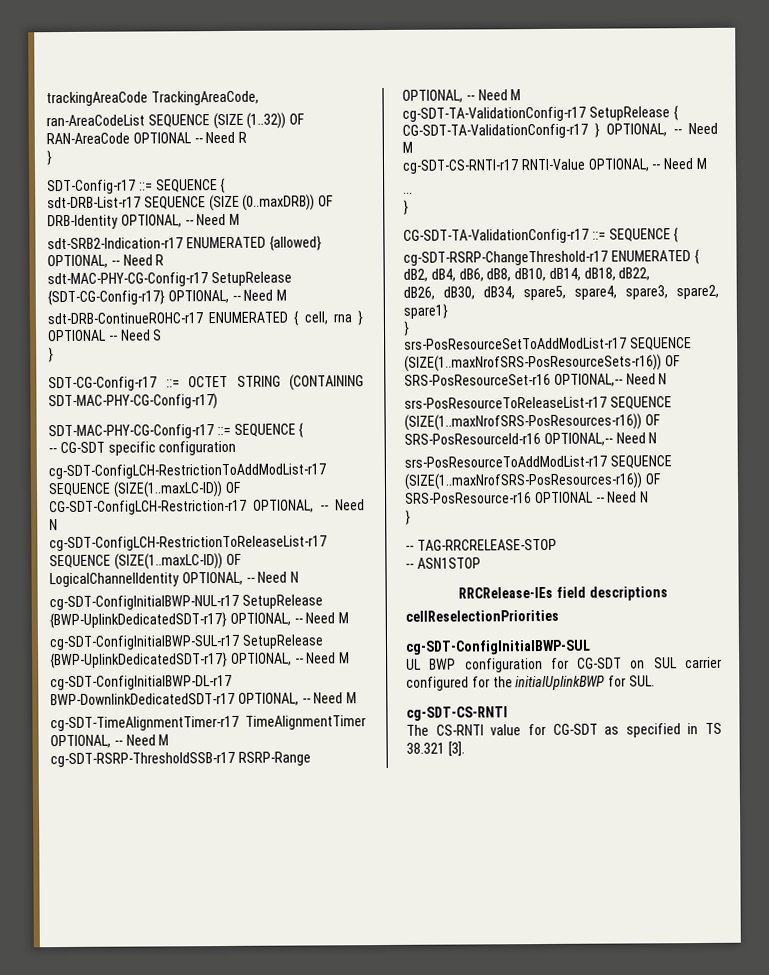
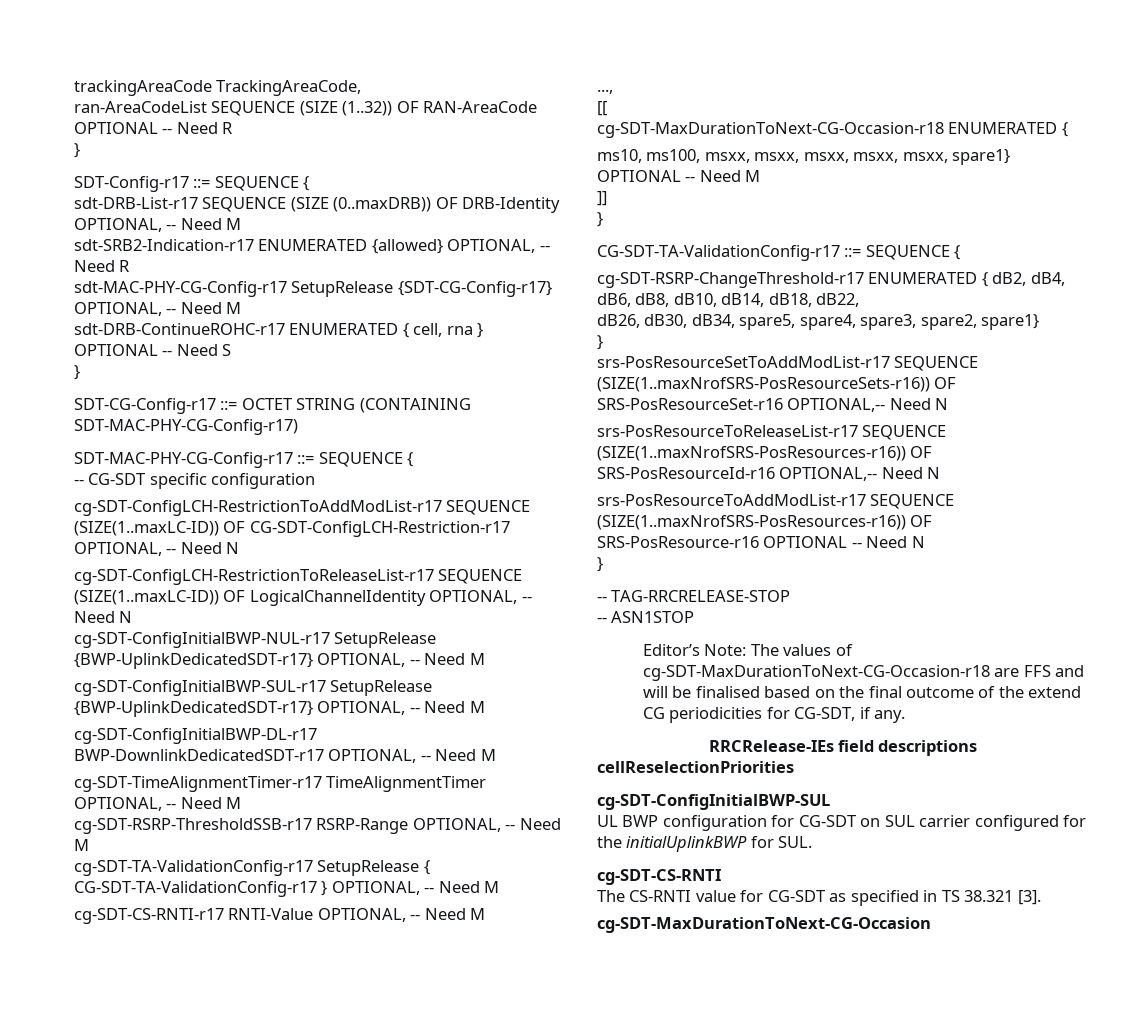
[403,191,413,194] ... -> [597,89,613,94] [597,101,608,116] [597,122,1068,138] [597,149,1011,165] [597,170,761,182] [597,191,607,206] ..., // [[ // cg-SDT-MaxDurationToNext-CG-Occasion-r18 ENUMERATED { // ms10, ms100, msxx, msxx, msxx, msxx, msxx, spare1} OPTIONAL -- Need M // ]]
(481, 563) none -> [642,644,853,656] [642,665,1085,681] [642,686,1082,698] [642,707,906,723] // Editor’s Note: The values of cg-SDT-MaxDurationToNext-CG-Occasion-r18 are FFS and will be finalised based on the final outcome of the extend CG periodicities for CG-SDT, if any.
(465, 749) none -> [597,917,931,933] // cg-SDT-MaxDurationToNext-CG-Occasion

